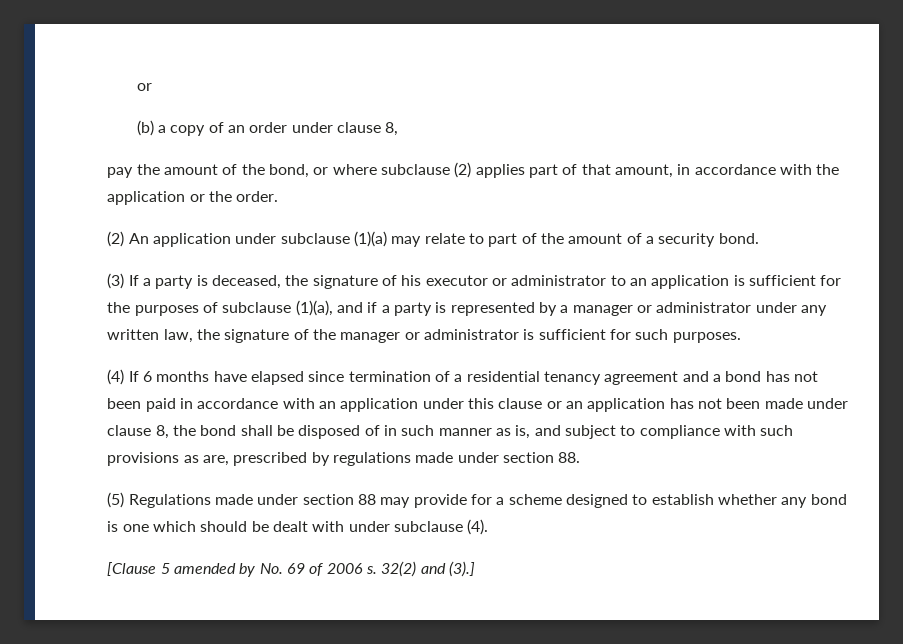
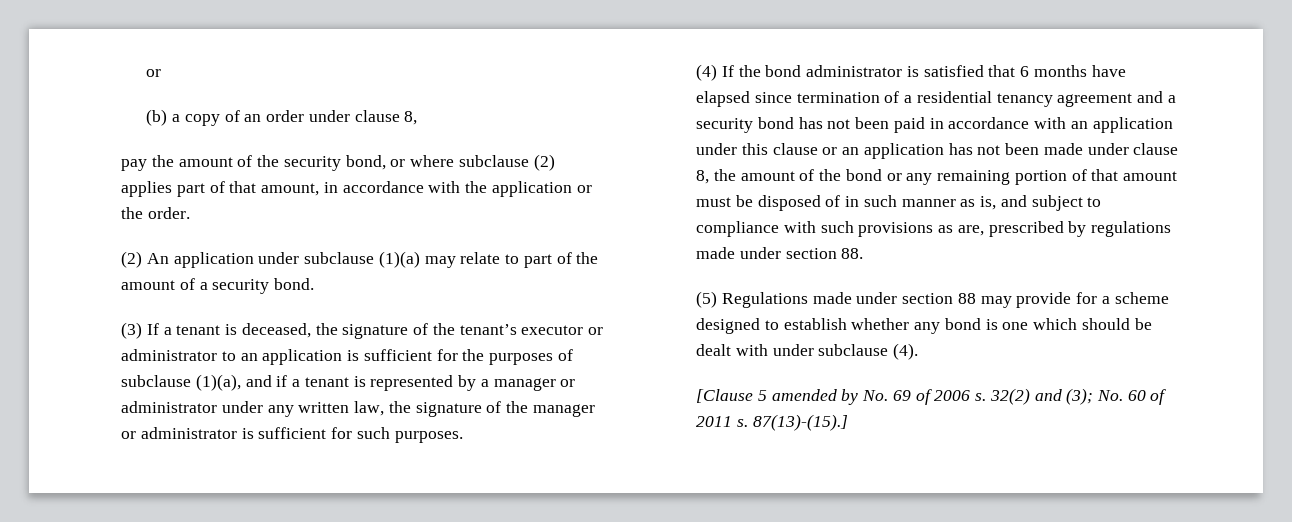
(265, 169) none -> [283,156,341,171] security
[155,275,194,289] party -> [176,325,221,335] tenant
[401,275,422,286] his -> [432,323,517,335] the tenant’s
[393,302,432,316] party -> [304,377,349,387] tenant
(139, 376) none -> [738,65,1016,77] the bond administrator is satisfied that
(721, 378) none -> [696,118,754,133] security
[200,425,273,436] bond shall -> [740,169,1178,185] [696,197,732,207] amount of the bond or any remaining portion of that amount must
[448,561,475,577] (3).] -> [1066,388,1167,405] [696,414,848,431] (3); No. 60 of 2011 s. 87(13)-(15).]

